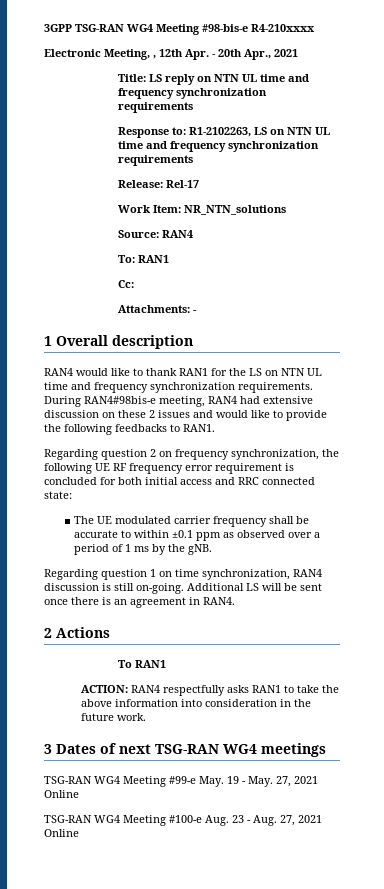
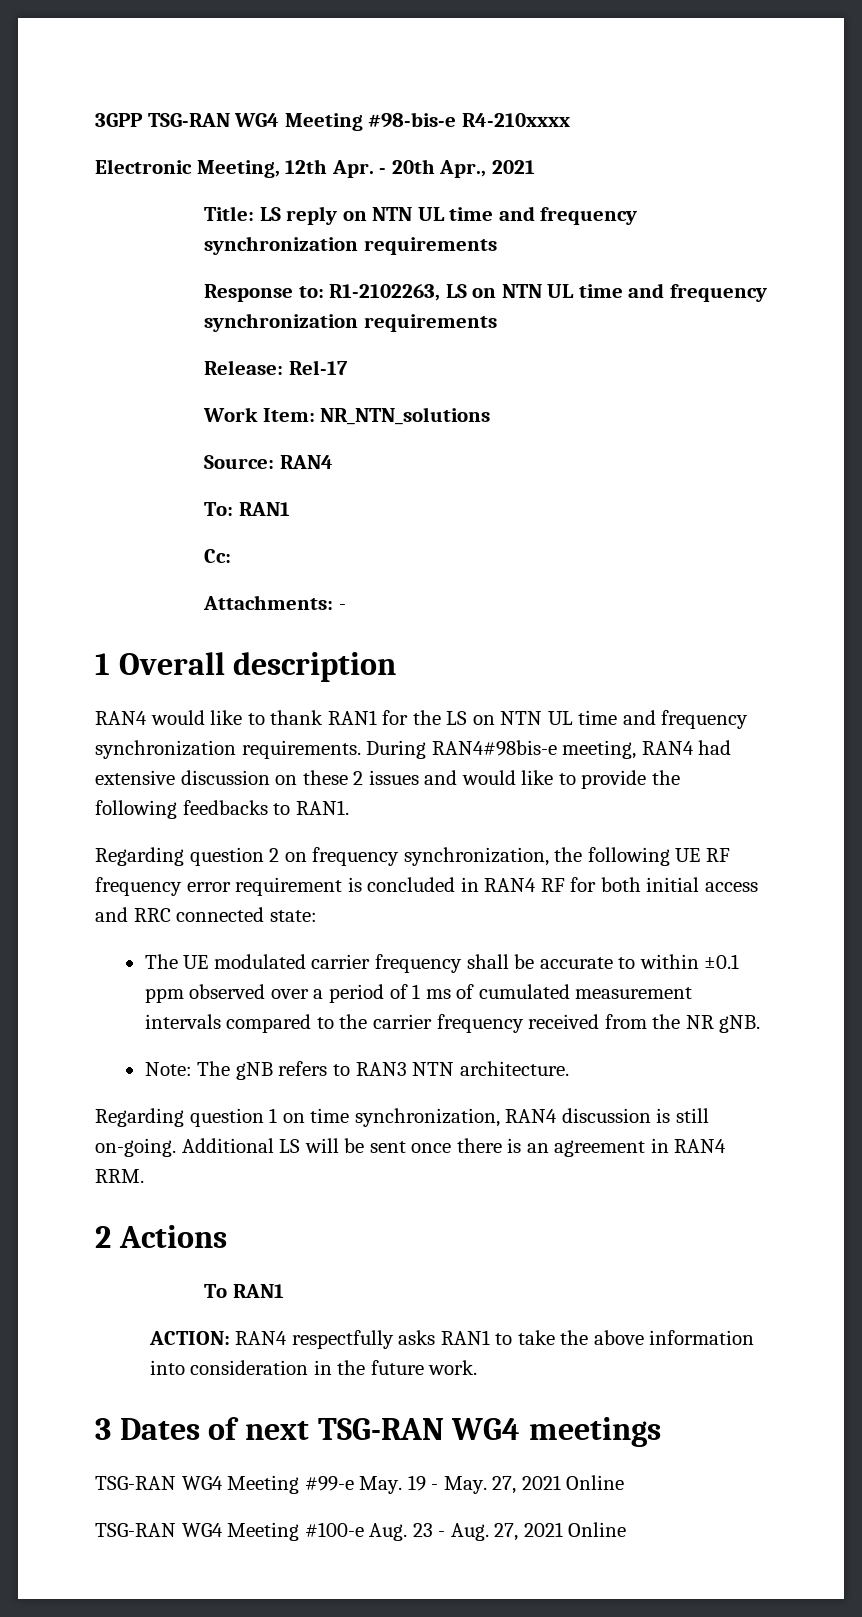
[153,55,156,59] , -> (280, 169) none
(97, 481) none -> [460,877,565,892] in RAN4 RF
[223,532,235,538] as -> (184, 995) none
[152,544,213,555] by the gNB. -> [456,984,693,999] [144,1014,761,1033] [144,1061,569,1080] of cumulated measurement intervals compared to the carrier frequency received from the NR gNB. // Note: The gNB refers to RAN3 NTN architecture.
[203,597,235,605] RAN4. -> [674,1139,727,1153] [95,1169,144,1183] RAN4 RRM.

